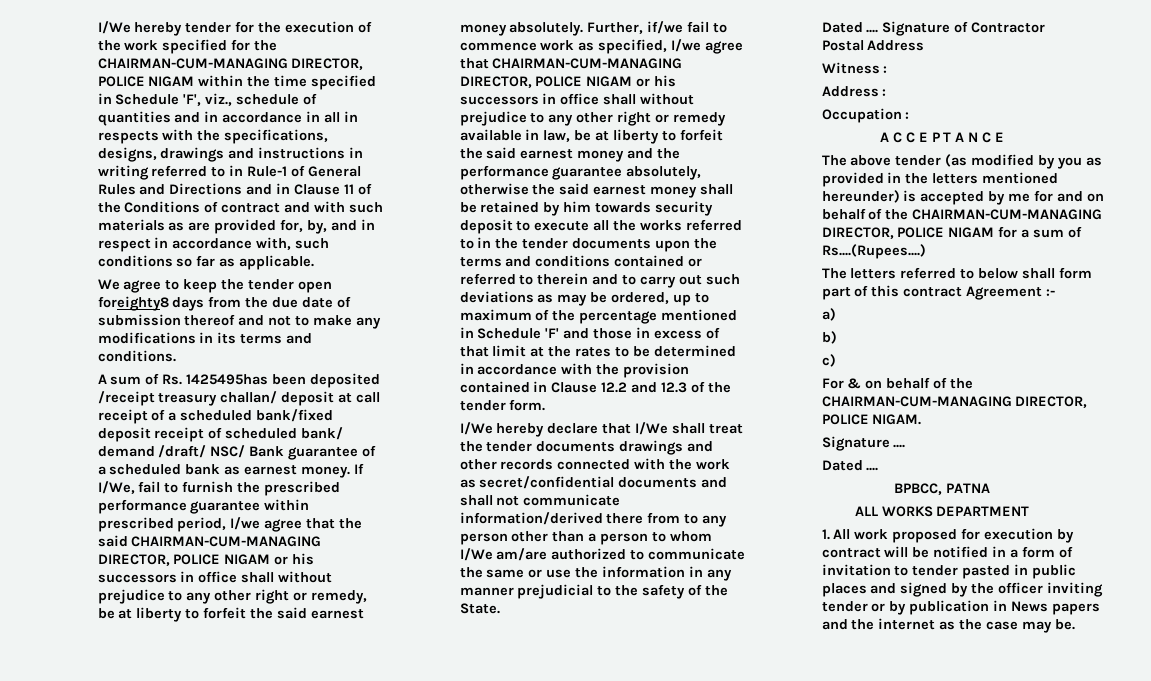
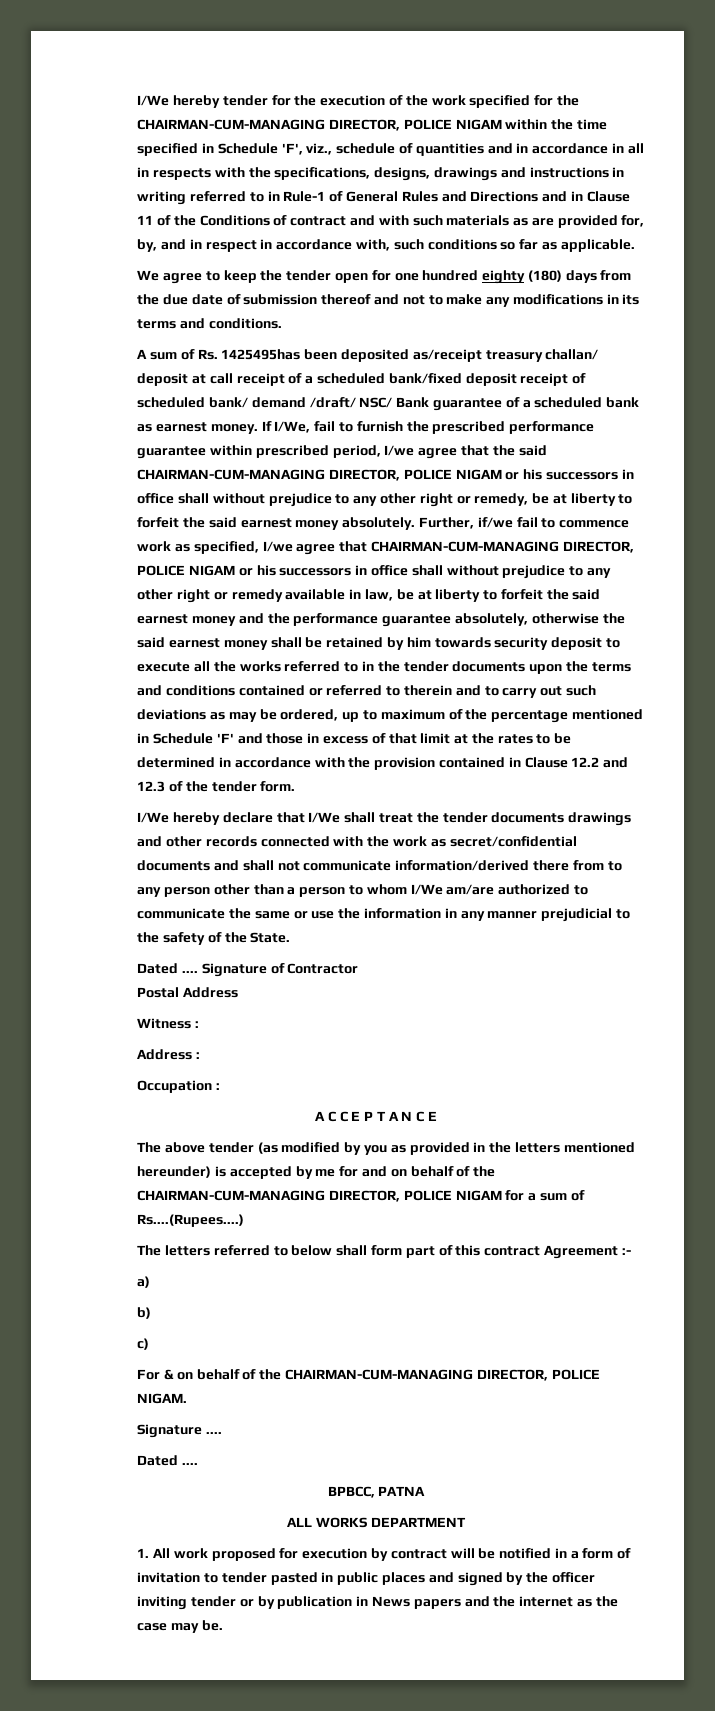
[97,296,169,311] foreighty8 -> [371,270,562,284] for one hundred eighty (180)
[97,391,155,406] /receipt -> [412,349,482,362] as/receipt

